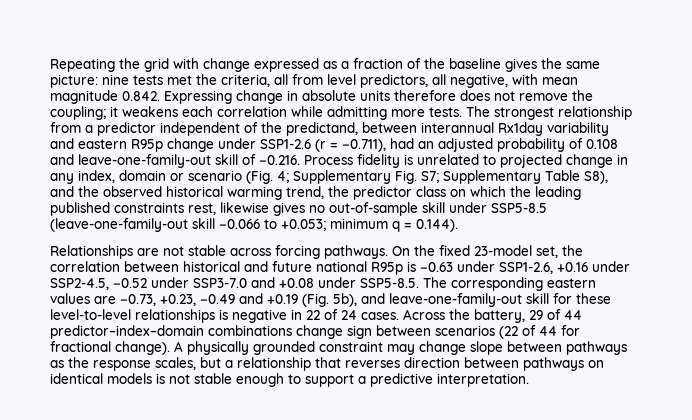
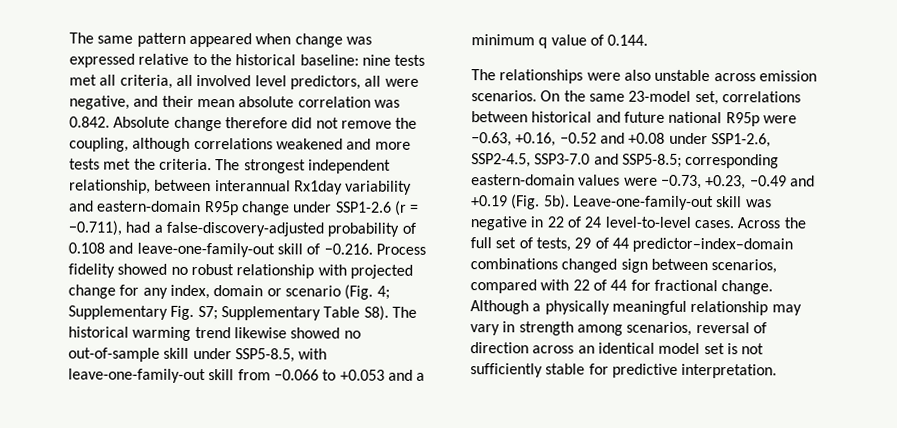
[50,58,600,72] [50,74,98,88] Repeating the grid with change expressed as a fraction of the baseline gives the same picture: -> [69,32,372,48] [69,53,359,68] The same pattern appeared when change was expressed relative to the historical baseline:
[196,74,217,85] the -> [99,74,117,86] all
[292,74,323,85] from -> [196,74,252,87] involved
[450,74,578,88] [50,90,593,104] [50,106,632,120] [50,122,358,136] negative, with mean magnitude 0.842. Expressing change in absolute units therefore does not remove the coupling; it weakens each correlation while admitting more tests. The strongest relationship from a predictor independent of the predictand, -> [384,78,419,87] [69,95,400,110] [69,116,418,132] [69,137,411,152] [69,158,391,174] [69,179,151,194] were negative, and their mean absolute correlation was 0.842. Absolute change therefore did not remove the coupling, although correlations weakened and more tests met the criteria. The strongest independent relationship,
[78,139,127,149] eastern -> [97,200,202,213] eastern-domain
[418,138,493,152] an adjusted -> [153,221,324,237] a false-discovery-adjusted
[404,154,496,165] is unrelated to -> [117,263,347,279] showed no robust relationship with
[617,154,628,165] in -> [119,284,140,296] for
[584,171,608,184] [50,186,581,200] [50,202,547,216] [50,218,458,232] [50,245,388,259] S8), and the observed historical warming trend, the predictor class on which the leading published constraints rest, likewise gives no out-of-sample skill under SSP5-8.5 (leave-one-family-out skill −0.066 to +0.053; minimum q = 0.144). // Relationships are not stable across forcing pathways. -> [363,305,417,321] [68,326,361,341] [68,347,328,363] [68,368,426,384] [471,34,649,49] [471,69,817,84] [471,90,537,102] S8). The historical warming trend likewise showed no out-of-sample skill under SSP5-8.5, with leave-one-family-out skill from −0.066 to +0.053 and a minimum q value of 0.144. // The relationships were also unstable across emission scenarios.
[439,245,470,256] fixed -> [588,93,625,102] same
[562,245,583,256] [50,261,120,272] the correlation -> [721,91,801,103] correlations
[407,261,630,274] [50,277,596,291] [50,293,116,304] is −0.63 under SSP1-2.6, +0.16 under SSP2-4.5, −0.52 under SSP3-7.0 and +0.08 under SSP5-8.5. The corresponding eastern values are -> [762,115,797,124] [471,132,771,148] [471,153,780,169] [471,174,658,186] were −0.63, +0.16, −0.52 and +0.08 under SSP1-2.6, SSP2-4.5, SSP3-7.0 and SSP5-8.5; corresponding eastern-domain values were
[333,293,611,307] [50,309,228,323] 5b), and leave-one-family-out skill for these level-to-level relationships is -> [543,194,772,211] 5b). Leave-one-family-out skill was
(357, 315) none -> [604,216,691,228] level-to-level
[474,309,525,323] battery, -> [470,237,571,252] full set of tests,
[296,325,343,339] change -> [561,258,618,273] changed
[435,325,580,339] [50,341,627,355] [50,357,604,371] [50,373,366,387] scenarios (22 of 44 for fractional change). A physically grounded constraint may change slope between pathways as the response scales, but a relationship that reverses direction between pathways on identical models is not stable enough to support a -> [711,259,778,274] [470,279,774,295] [470,300,802,316] [470,321,767,336] [470,342,765,355] [470,363,609,378] scenarios, compared with 22 of 44 for fractional change. Although a physically meaningful relationship may vary in strength among scenarios, reversal of direction across an identical model set is not sufficiently stable for

